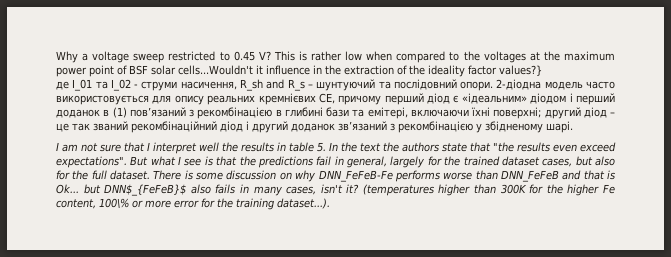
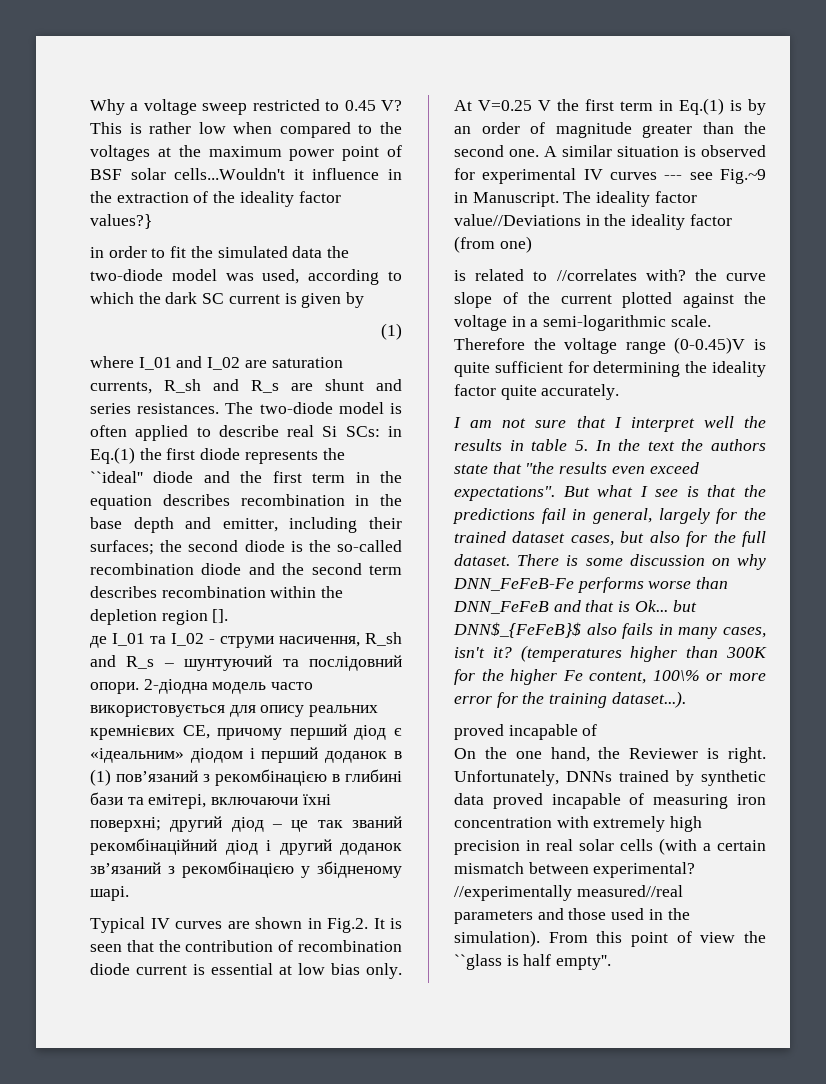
(542, 70) none -> [90,246,350,258] [90,269,403,285] [90,292,365,308] [381,323,402,340] [90,356,343,370] [90,379,402,394] [90,402,402,414] [90,425,402,441] [90,447,345,464] [90,471,403,483] [90,494,402,510] [90,517,402,533] [90,540,402,555] [90,563,402,575] [90,586,344,598] [90,609,229,625] // in order to fit the simulated data the two-diode model was used, according to which the dark SC current is given by // (1) // where I_01 and I_02 are saturation currents, R_sh and R_s are shunt and series resistances. The two-diode model is often applied to describe real Si SCs: in Eq.(1) the first diode represents the ``ideal'' diode and the first term in the equation describes recombination in the base depth and emitter, including their surfaces; the second diode is the so-called recombination diode and the second term describes recombination within the depletion region [].
(573, 127) none -> [90,917,402,933] [90,940,402,952] [90,963,402,979] [454,98,766,115] [454,122,766,138] [454,145,766,157] [454,168,766,184] [454,191,697,207] [454,214,732,230] [454,236,532,253] [454,269,766,281] [454,292,766,308] [454,315,711,331] [454,337,766,354] [454,361,766,377] [454,384,620,400] // Typical IV curves are shown in Fig.2. It is seen that the contribution of recombination diode current is essential at low bias only. At V=0.25 V the first term in Eq.(1) is by an order of magnitude greater than the second one. A similar situation is observed for experimental IV curves --- see Fig.~9 in Manuscript. The ideality factor value//Deviations in the ideality factor (from one) // is related to //correlates with? the curve slope of the current plotted against the voltage in a semi-logarithmic scale. Therefore the voltage range (0-0.45)V is quite sufficient for determining the ideality factor quite accurately.
(330, 203) none -> [454,724,598,740] [454,747,766,763] [454,770,766,786] [454,793,766,809] [454,816,703,832] [454,838,766,855] [454,862,696,878] [454,885,683,901] [454,908,690,924] [454,930,766,947] [454,954,612,970] // proved incapable of // On the one hand, the Reviewer is right. Unfortunately, DNNs trained by synthetic data proved incapable of measuring iron concentration with extremely high precision in real solar cells (with a certain mismatch between experimental? //experimentally measured//real parameters and those used in the simulation). From this point of view the ``glass is half empty''.

